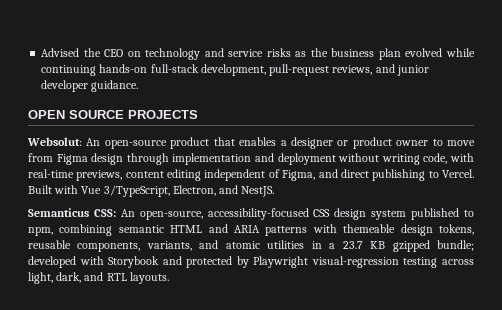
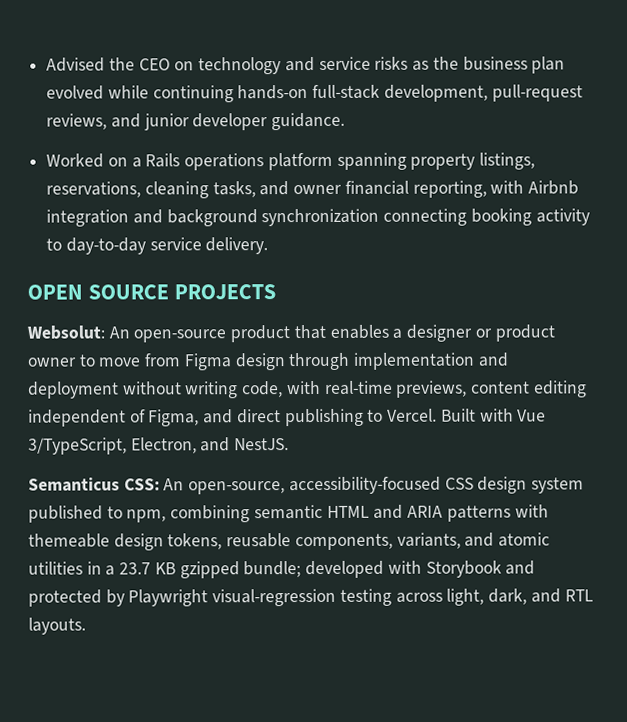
(139, 86) none -> [46,152,536,171] [46,180,580,199] [46,208,590,227] [46,237,269,255] // Worked on a Rails operations platform spanning property listings, reservations, cleaning tasks, and owner financial reporting, with Airbnb integration and background synchronization connecting booking activity to day-to-day service delivery.

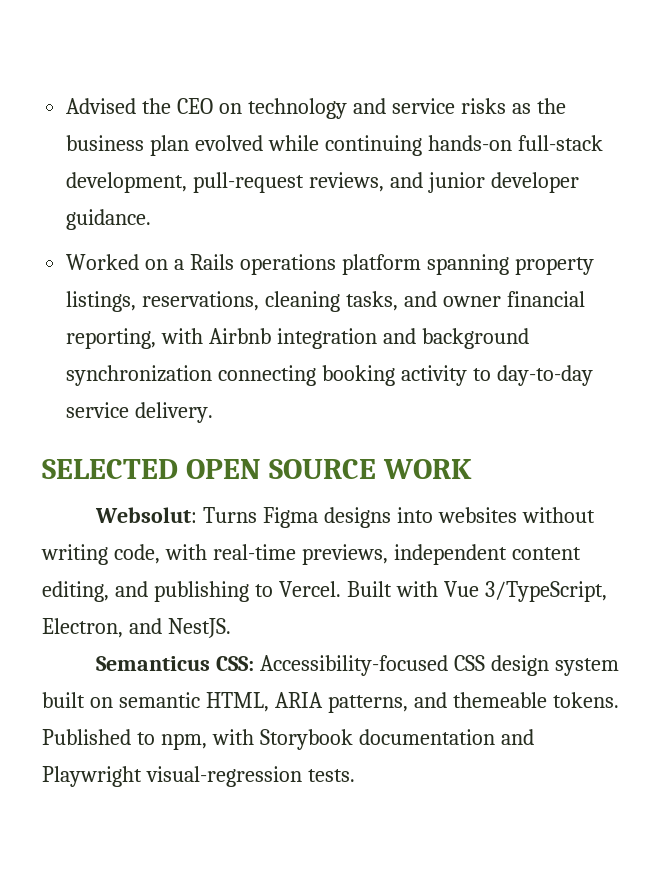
(269, 246) none -> [42,459,178,479] SELECTED
[173,284,276,300] PROJECTS -> [382,459,472,479] WORK
[108,324,555,343] [27,352,509,371] [28,381,119,399] An open-source product that enables a designer or product owner to move from Figma design through implementation and deployment -> [203,507,517,528] Turns Figma designs into websites
[471,380,587,398] [28,409,281,427] content editing independent of Figma, and direct -> [393,544,581,565] [42,581,148,602] independent content editing, and
[163,476,585,495] [28,504,549,523] [28,532,551,551] [28,560,536,579] [28,588,594,607] [28,617,86,635] An open-source, accessibility-focused CSS design system published to npm, combining semantic HTML and ARIA patterns with themeable design tokens, reusable components, variants, and atomic utilities in a 23.7 KB gzipped bundle; developed with Storybook and protected by Playwright visual-regression testing across light, dark, and RTL layouts. -> [260,655,619,676] [42,692,619,713] [42,729,534,750] [42,766,355,787] Accessibility-focused CSS design system built on semantic HTML, ARIA patterns, and themeable tokens. Published to npm, with Storybook documentation and Playwright visual-regression tests.

